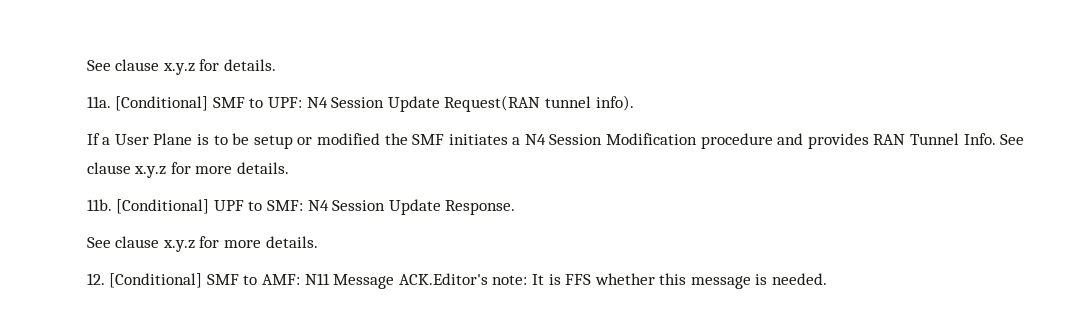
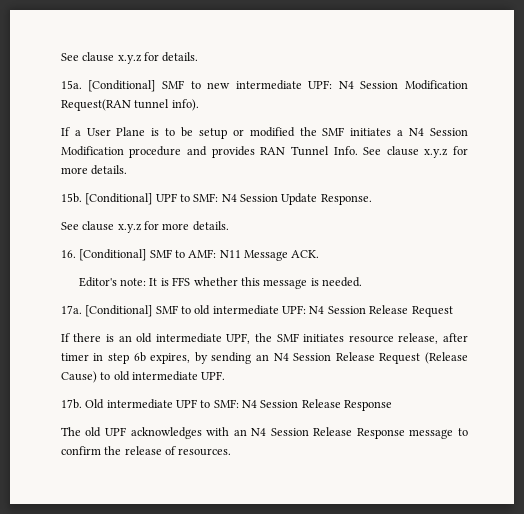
[86,96,440,112] 11a. [Conditional] SMF to UPF: N4 Session Update -> [60,80,469,92] 15a. [Conditional] SMF to new intermediate UPF: N4 Session Modification
[86,199,112,211] 11b. -> [60,193,82,203] 15b.
[86,273,105,285] 12. -> [60,250,76,258] 16.
[398,273,488,285] ACK.Editor's -> [291,250,320,258] [78,277,117,287] ACK. // Editor's
(828, 279) none -> [60,305,453,317] [60,333,469,344] [60,352,469,364] [60,371,226,383] [60,399,393,411] [60,427,469,439] [60,446,232,456] // 17a. [Conditional] SMF to old intermediate UPF: N4 Session Release Request // If there is an old intermediate UPF, the SMF initiates resource release, after timer in step 6b expires, by sending an N4 Session Release Request (Release Cause) to old intermediate UPF. // 17b. Old intermediate UPF to SMF: N4 Session Release Response // The old UPF acknowledges with an N4 Session Release Response message to confirm the release of resources.

